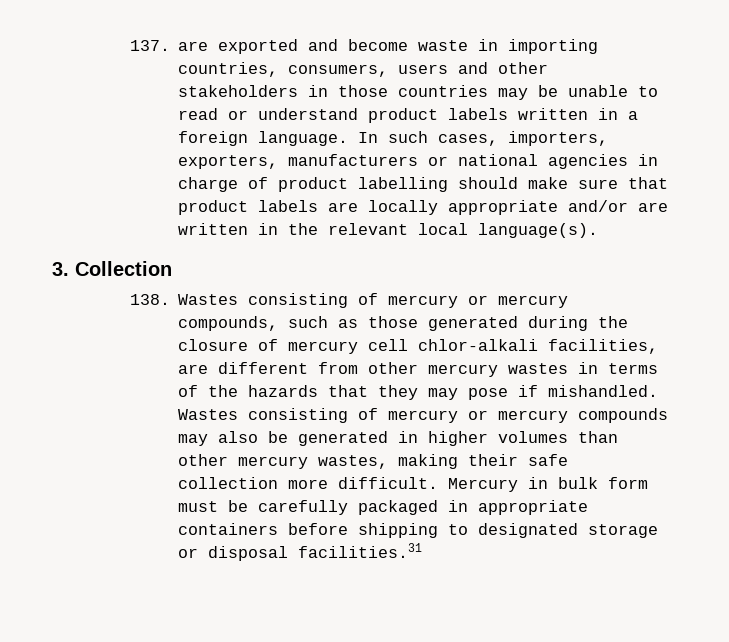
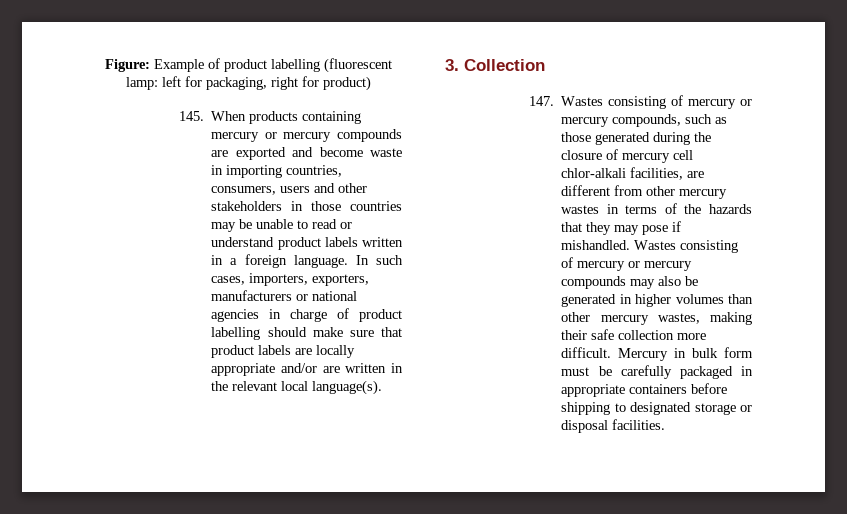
[129,40,170,51] 137. -> [105,58,392,73] [126,76,371,91] [179,111,362,124] [211,129,402,142] Figure: Example of product labelling (fluorescent lamp: left for packaging, right for product) // 145. When products containing mercury or mercury compounds
[129,294,170,305] 138. -> [529,96,555,106] 147.
[297,543,422,558] facilities.31 -> [612,419,666,430] facilities.

